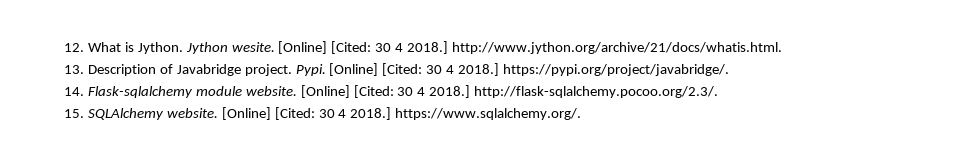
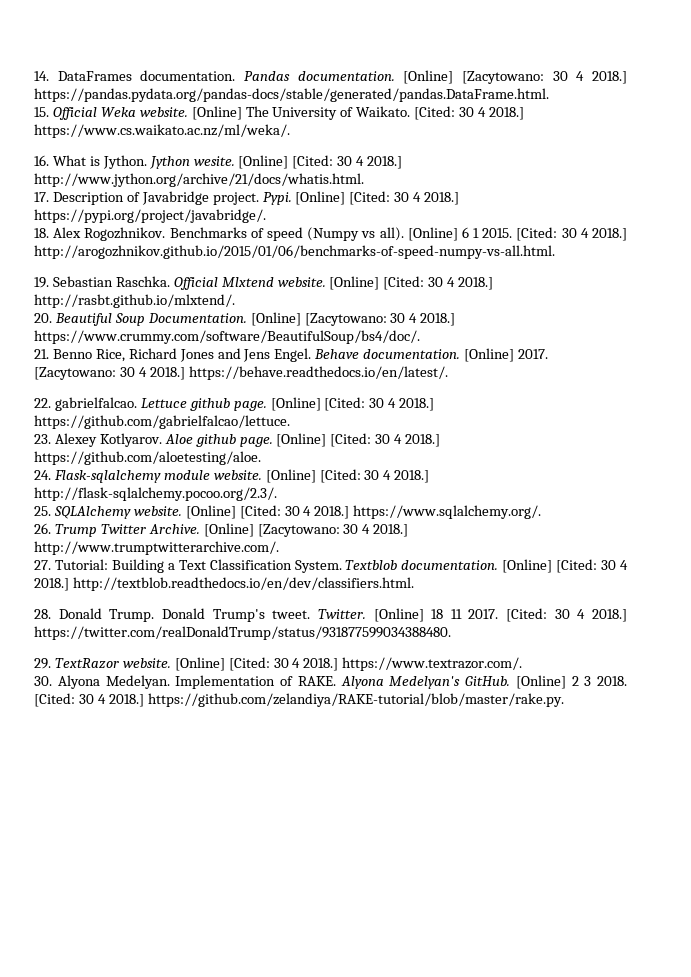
[64,43,84,52] 12. -> [34,70,627,84] [34,88,549,102] [34,106,524,120] [34,124,290,138] [34,155,49,166] 14. DataFrames documentation. Pandas documentation. [Online] [Zacytowano: 30 4 2018.] https://pandas.pydata.org/pandas-docs/stable/generated/pandas.DataFrame.html. // 15. Official Weka website. [Online] The University of Waikato. [Cited: 30 4 2018.] https://www.cs.waikato.ac.nz/ml/weka/. // 16.
[64,65,84,74] 13. -> [34,192,49,202] 17.
[64,87,84,96] 14. -> [34,227,627,241] [34,245,555,259] [34,276,494,290] [34,294,235,308] [34,312,456,326] [34,330,420,344] [34,348,549,362] [34,366,448,380] [34,397,435,411] [34,415,290,429] [34,433,441,447] [34,451,261,465] [34,470,51,480] 18. Alex Rogozhnikov. Benchmarks of speed (Numpy vs all). [Online] 6 1 2015. [Cited: 30 4 2018.] http://arogozhnikov.github.io/2015/01/06/benchmarks-of-speed-numpy-vs-all.html. // 19. Sebastian Raschka. Official Mlxtend website. [Online] [Cited: 30 4 2018.] http://rasbt.github.io/mlxtend/. // 20. Beautiful Soup Documentation. [Online] [Zacytowano: 30 4 2018.] https://www.crummy.com/software/BeautifulSoup/bs4/doc/. // 21. Benno Rice, Richard Jones and Jens Engel. Behave documentation. [Online] 2017. [Zacytowano: 30 4 2018.] https://behave.readthedocs.io/en/latest/. // 22. gabrielfalcao. Lettuce github page. [Online] [Cited: 30 4 2018.] https://github.com/gabrielfalcao/lettuce. // 23. Alexey Kotlyarov. Aloe github page. [Online] [Cited: 30 4 2018.] https://github.com/aloetesting/aloe. // 24.
[64,109,84,118] 15. -> [34,506,51,516] 25.
(582, 114) none -> [34,523,409,537] [34,541,279,555] [34,559,628,573] [34,577,414,591] [34,608,627,622] [34,626,451,640] [34,657,523,671] [34,675,627,689] [34,693,564,707] // 26. Trump Twitter Archive. [Online] [Zacytowano: 30 4 2018.] http://www.trumptwitterarchive.com/. // 27. Tutorial: Building a Text Classification System. Textblob documentation. [Online] [Cited: 30 4 2018.] http://textblob.readthedocs.io/en/dev/classifiers.html. // 28. Donald Trump. Donald Trump's tweet. Twitter. [Online] 18 11 2017. [Cited: 30 4 2018.] https://twitter.com/realDonaldTrump/status/931877599034388480. // 29. TextRazor website. [Online] [Cited: 30 4 2018.] https://www.textrazor.com/. // 30. Alyona Medelyan. Implementation of RAKE. Alyona Medelyan's GitHub. [Online] 2 3 2018. [Cited: 30 4 2018.] https://github.com/zelandiya/RAKE-tutorial/blob/master/rake.py.

